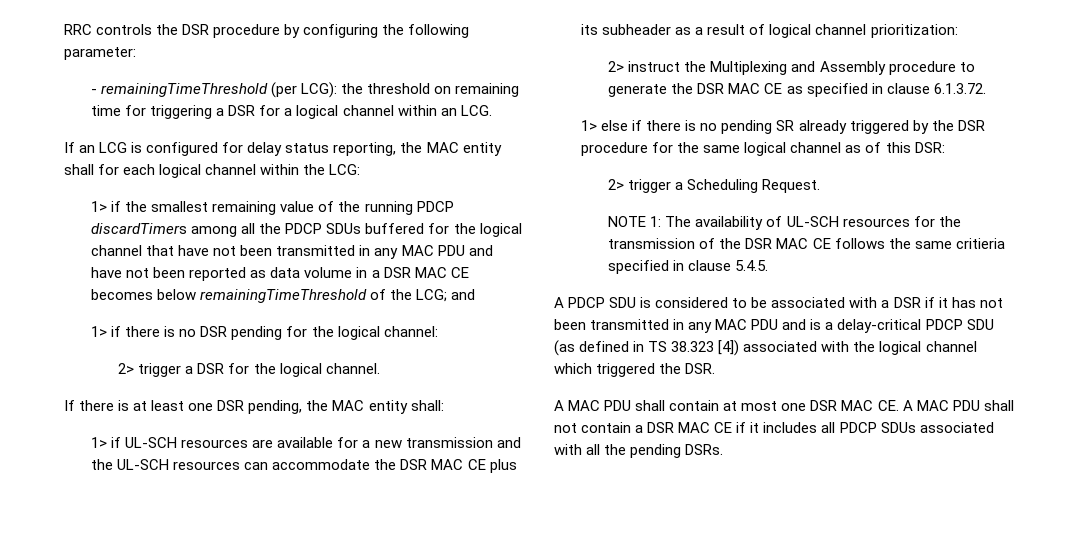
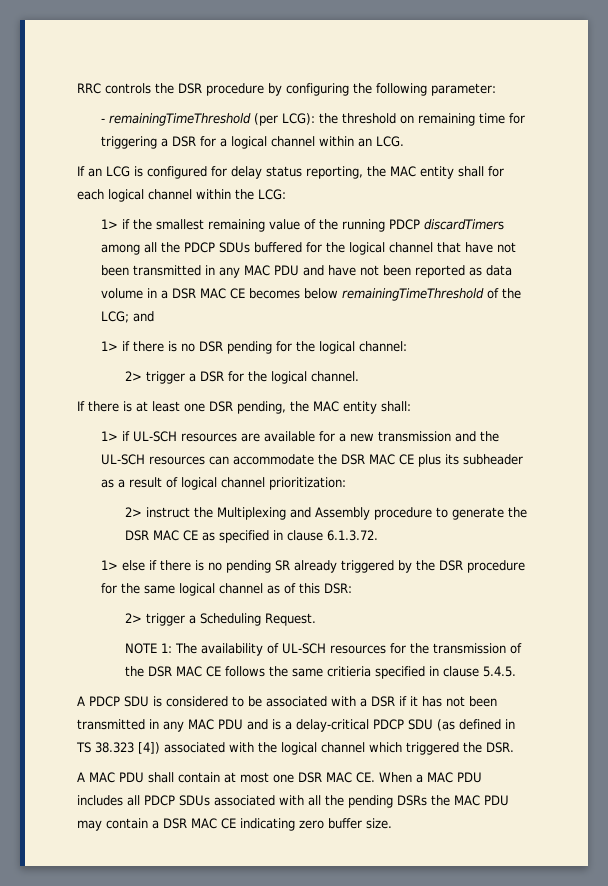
[902,400,1014,411] [554,422,760,433] A MAC PDU shall not contain a DSR MAC CE if it -> [379,772,482,783] When a MAC PDU
[685,444,724,455] DSRs. -> [397,795,509,806] [77,818,392,831] DSRs the MAC PDU may contain a DSR MAC CE indicating zero buffer size.

